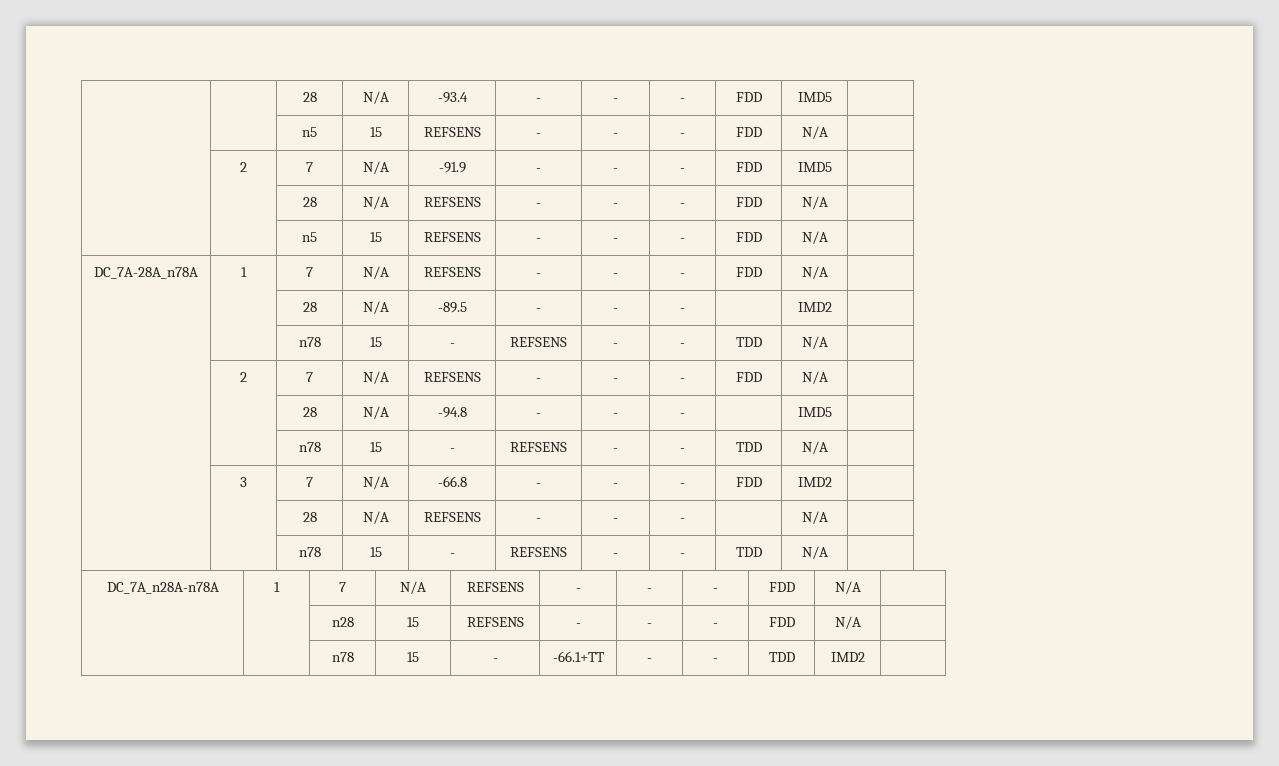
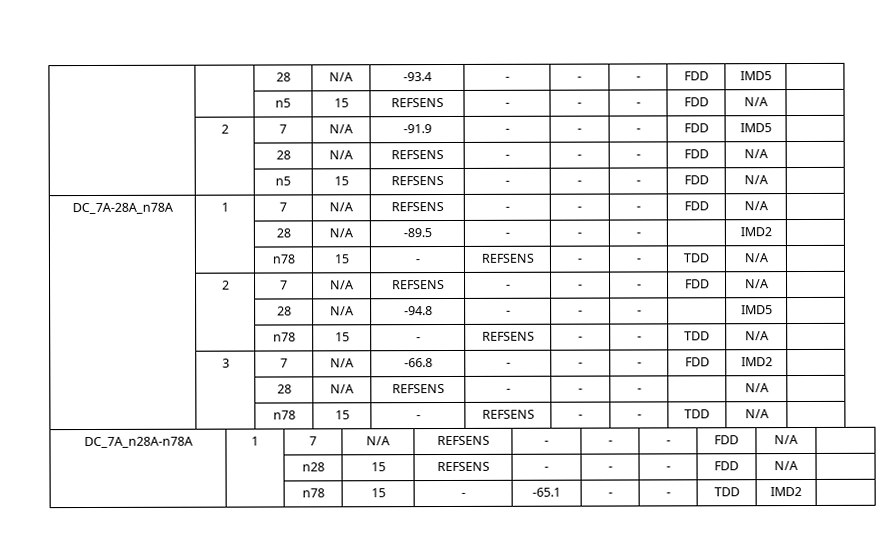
[552,651,605,662] -66.1+TT -> [532,487,561,497] -65.1

